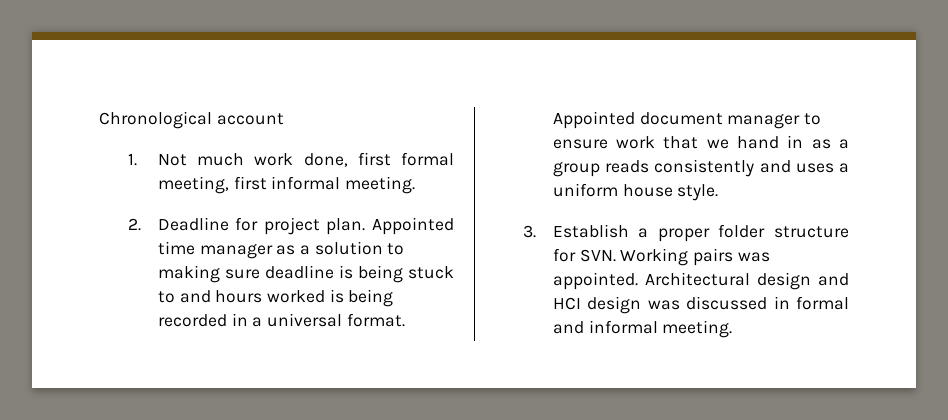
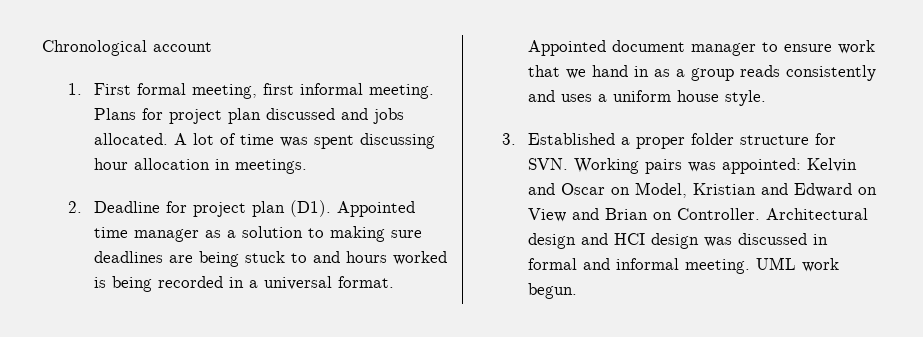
[157,152,391,167] Not much work done, first -> [93,83,131,95] First
(416, 185) none -> [93,108,404,124] [93,133,435,149] [93,158,307,174] Plans for project plan discussed and jobs allocated. A lot of time was spent discussing hour allocation in meetings.
[326,218,366,235] plan. -> [251,200,331,217] plan (D1).
[264,265,353,279] deadline is -> [93,251,193,263] deadlines are
[552,224,629,238] Establish -> [527,133,615,145] Established
[552,272,638,290] appointed. -> [721,158,857,174] [527,182,877,198] [527,208,760,222] appointed: Kelvin and Oscar on Model, Kristian and Edward on View and Brian on Controller.
(733, 329) none -> [755,257,839,272] [527,283,577,299] UML work begun.

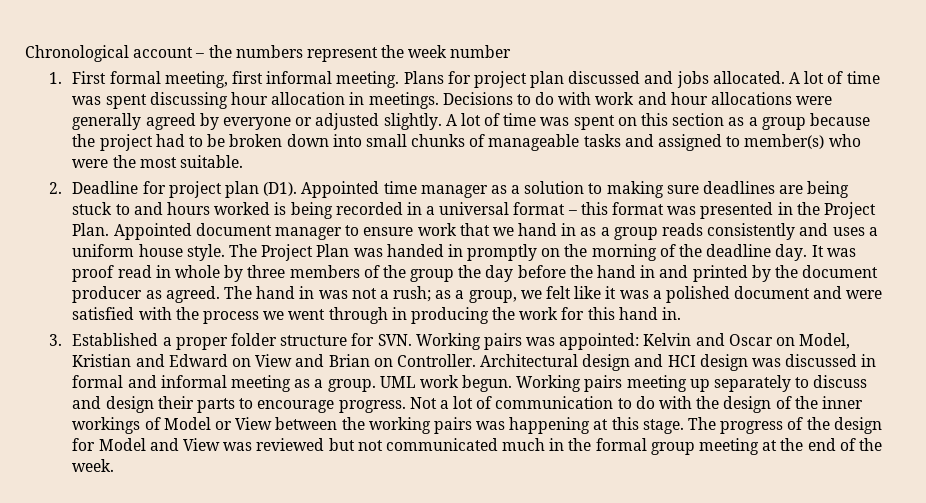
(212, 47) none -> [195,45,512,62] – the numbers represent the week number
(307, 166) none -> [442,92,833,105] [72,113,870,130] [72,134,861,151] [72,155,243,168] Decisions to do with work and hour allocations were generally agreed by everyone or adjusted slightly. A lot of time was spent on this section as a group because the project had to be broken down into small chunks of manageable tasks and assigned to member(s) who were the most suitable.
[337,276,394,288] format. -> [513,202,876,219] [72,223,110,236] format – this format was presented in the Project Plan.
(766, 98) none -> [228,244,856,261] [72,265,879,282] [72,286,883,303] [72,307,681,324] The Project Plan was handed in promptly on the morning of the deadline day. It was proof read in whole by three members of the group the day before the hand in and printed by the document producer as agreed. The hand in was not a rush; as a group, we felt like it was a polished document and were satisfied with the process we went through in producing the work for this hand in.
[684,257,839,274] [527,283,577,299] meeting. UML work begun. -> [230,375,868,392] [72,396,863,413] [72,417,882,434] [72,438,882,455] [72,459,115,472] meeting as a group. UML work begun. Working pairs meeting up separately to discuss and design their parts to encourage progress. Not a lot of communication to do with the design of the inner workings of Model or View between the working pairs was happening at this stage. The progress of the design for Model and View was reviewed but not communicated much in the formal group meeting at the end of the week.

